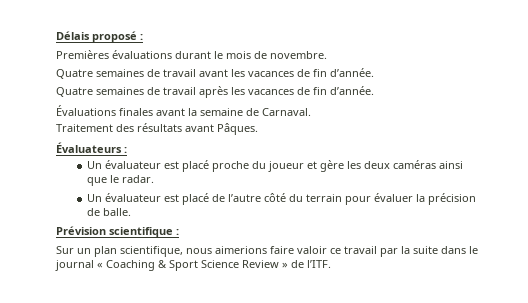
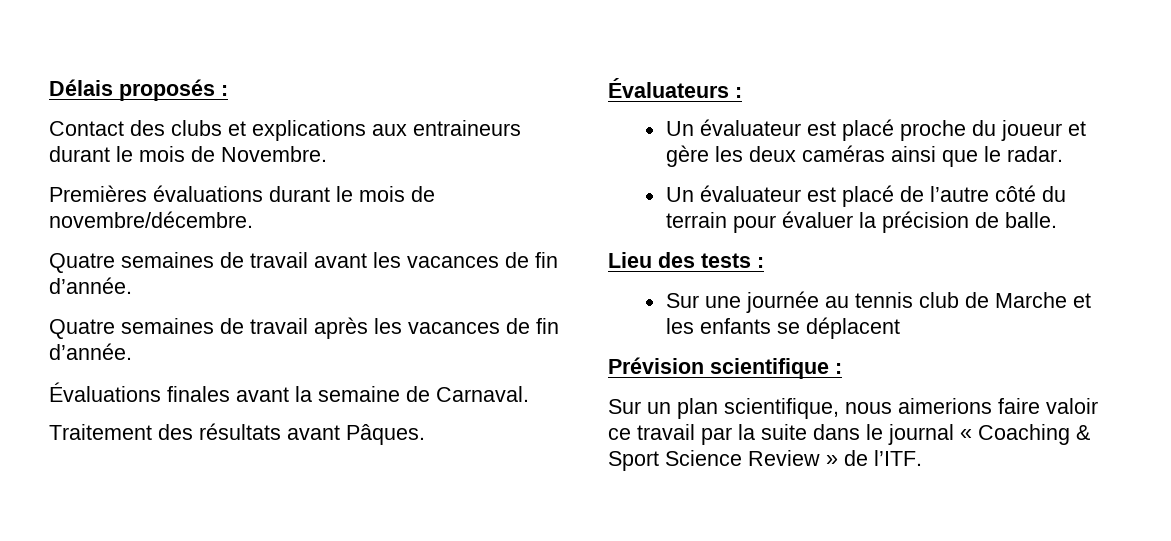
[92,31,143,43] proposé : -> [119,79,228,101] [49,120,521,141] [49,146,327,162] proposés : // Contact des clubs et explications aux entraineurs durant le mois de Novembre.
[270,51,327,59] novembre. -> [49,211,253,228] novembre/décembre.
(131, 212) none -> [608,252,764,268] [665,291,1091,313] [665,317,900,339] // Lieu des tests : // Sur une journée au tennis club de Marche et les enfants se déplacent

